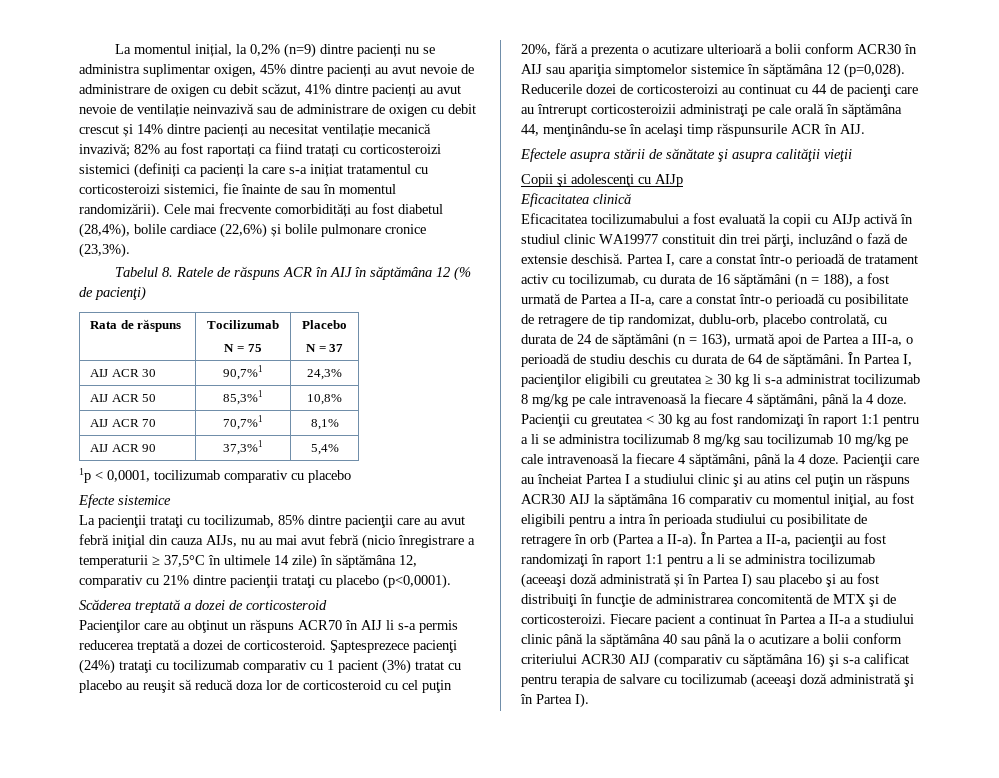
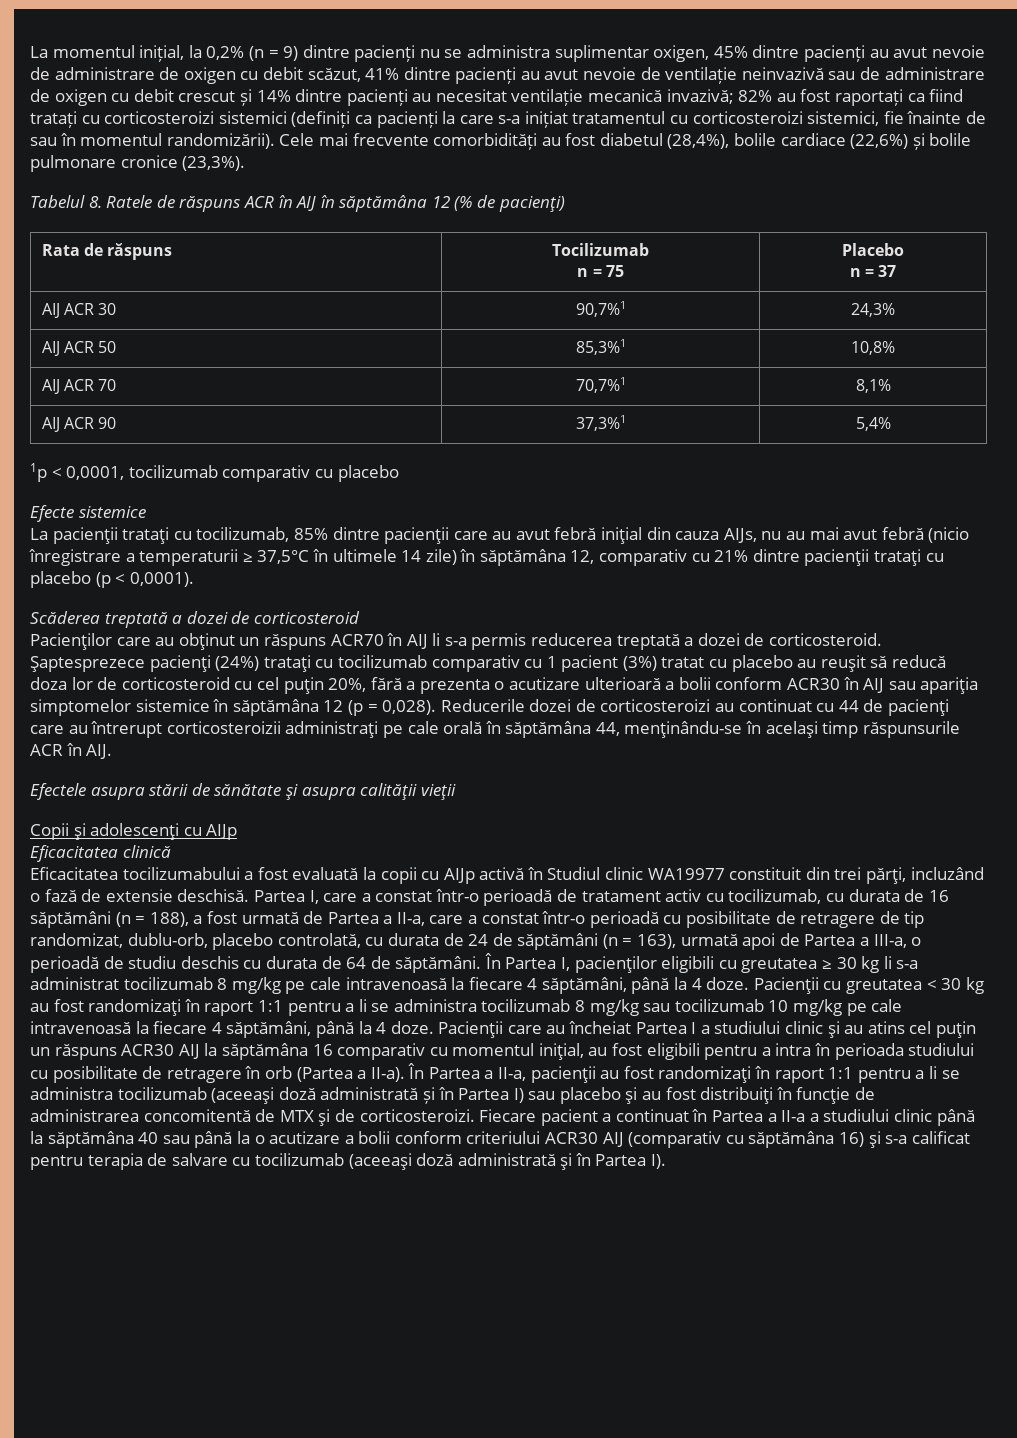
[283,43,316,58] (n=9) -> [248,46,299,61] (n = 9)
[224,344,235,352] N -> [577,268,589,277] n
[305,344,316,352] N -> [849,268,861,277] n
[383,574,451,589] (p<0,0001). -> [95,572,194,588] (p < 0,0001).
[844,63,905,78] (p=0,028). -> [347,700,437,716] (p = 0,028).
[521,234,560,244] studiul -> [547,867,601,880] Studiul

